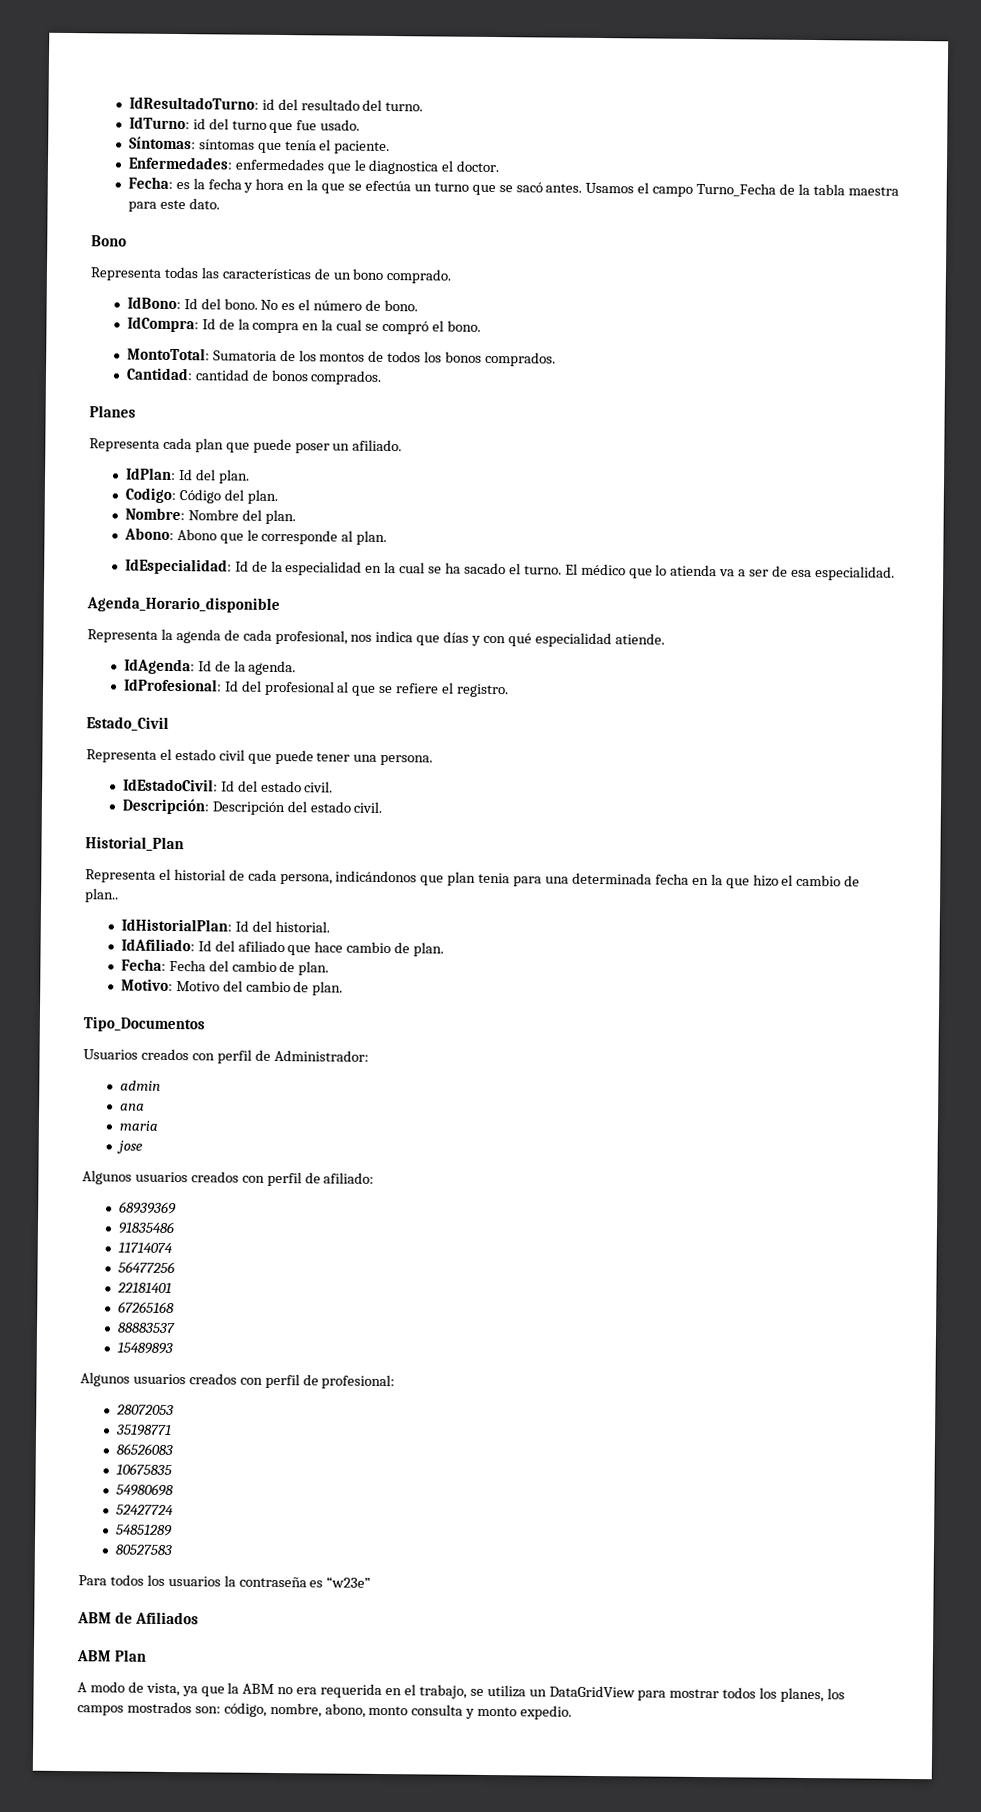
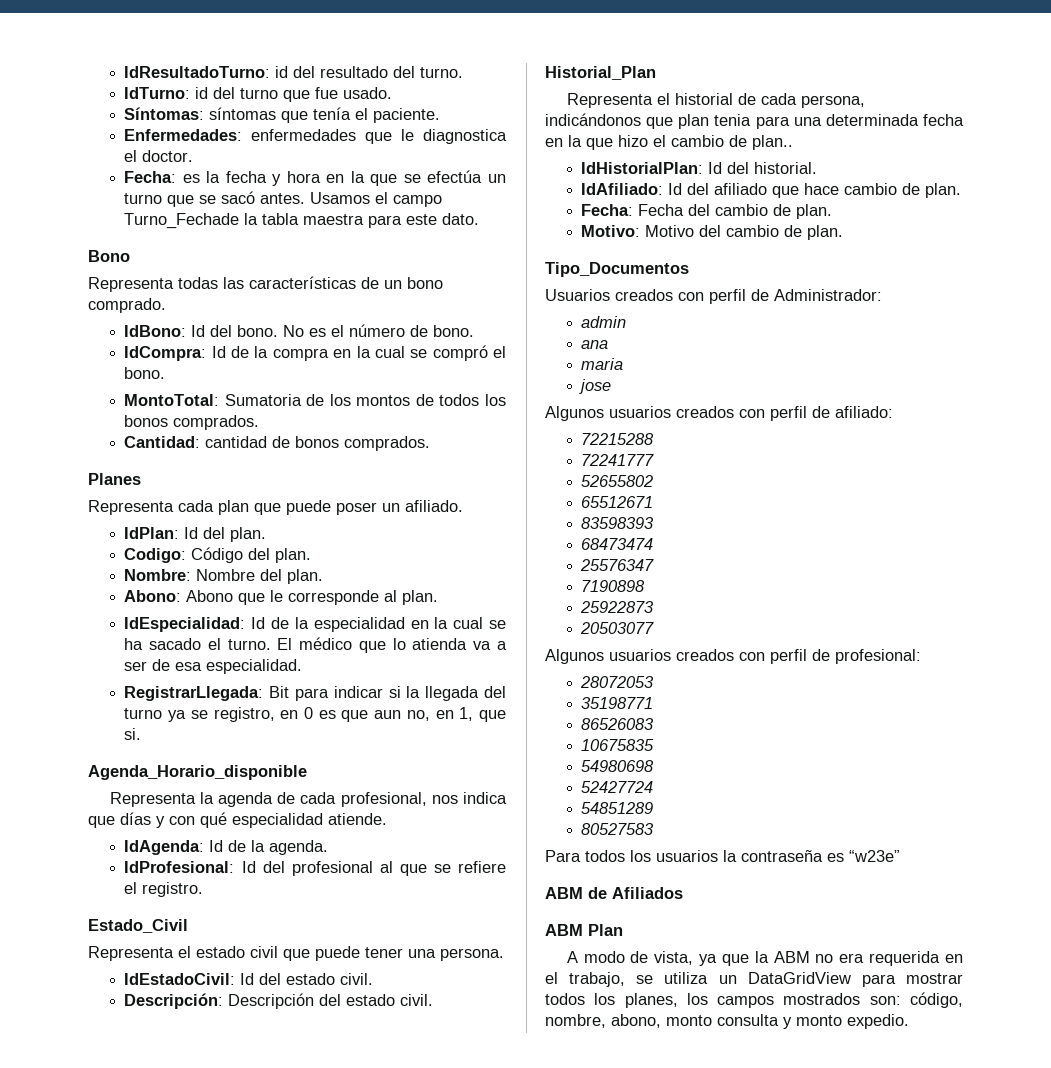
[696,182,796,197] Turno_Fecha de -> [124,213,240,229] Turno_Fechade
(895, 573) none -> [124,686,506,701] [124,707,507,722] [124,728,142,740] // RegistrarLlegada: Bit para indicar si la llegada del turno ya se registro, en 0 es que aun no, en 1, que si.
[118,1201,177,1215] [117,1221,175,1235] [117,1242,173,1254] [117,1261,175,1274] [116,1282,172,1294] [117,1301,175,1314] [116,1322,176,1334] [116,1342,173,1355] 68939369 // 91835486 // 11714074 // 56477256 // 22181401 // 67265168 // 88883537 // 15489893 -> [581,433,655,445] [581,454,655,466] [581,475,654,487] [581,496,654,508] [581,517,655,529] [581,538,654,550] [580,559,655,571] [581,580,646,592] [580,601,655,613] [580,622,655,634] 72215288 // 72241777 // 52655802 // 65512671 // 83598393 // 68473474 // 25576347 // 7190898 // 25922873 // 20503077

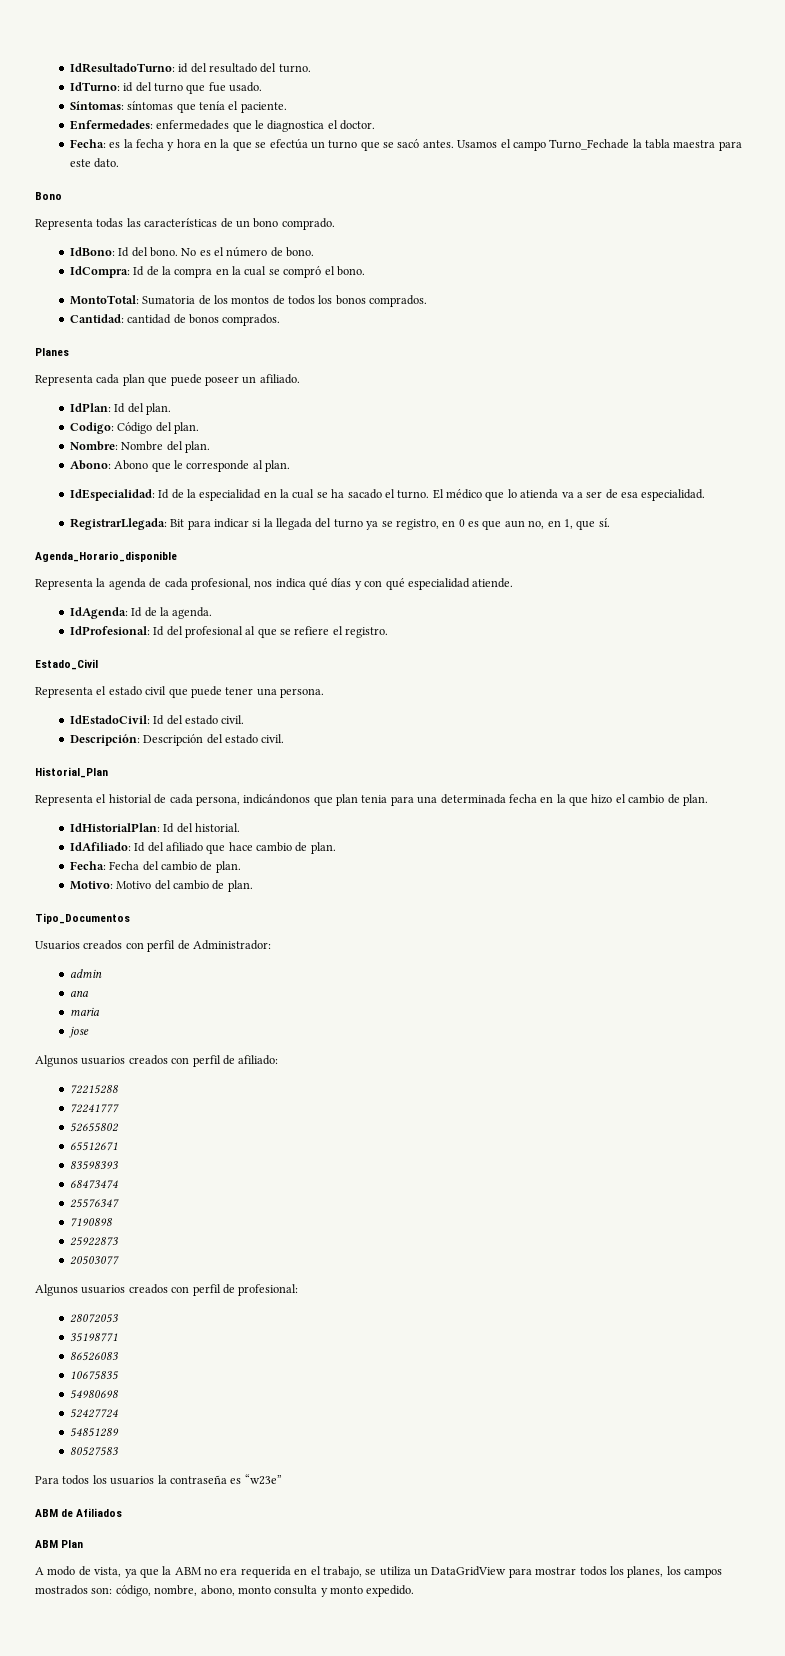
[336,502,377,515] poser -> [204,376,239,386] poseer
[124,728,142,740] si. -> [598,518,610,527] sí.
[88,816,115,828] que -> [309,578,328,590] qué
[752,135,793,150] plan.. -> [682,794,708,806] plan.
[847,1014,909,1029] expedio. -> [366,1585,415,1597] expedido.

